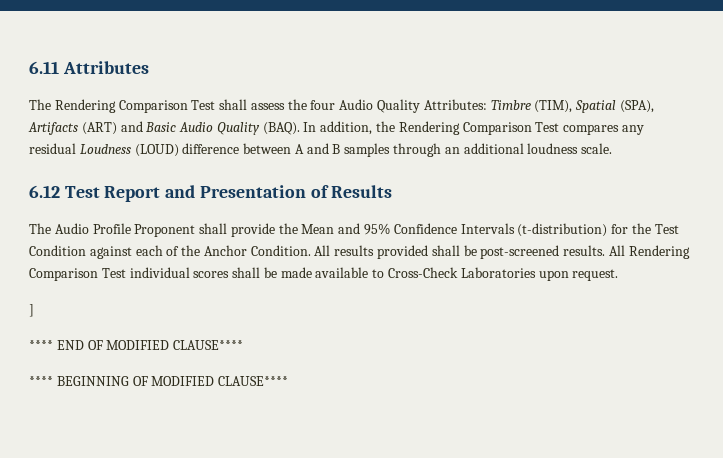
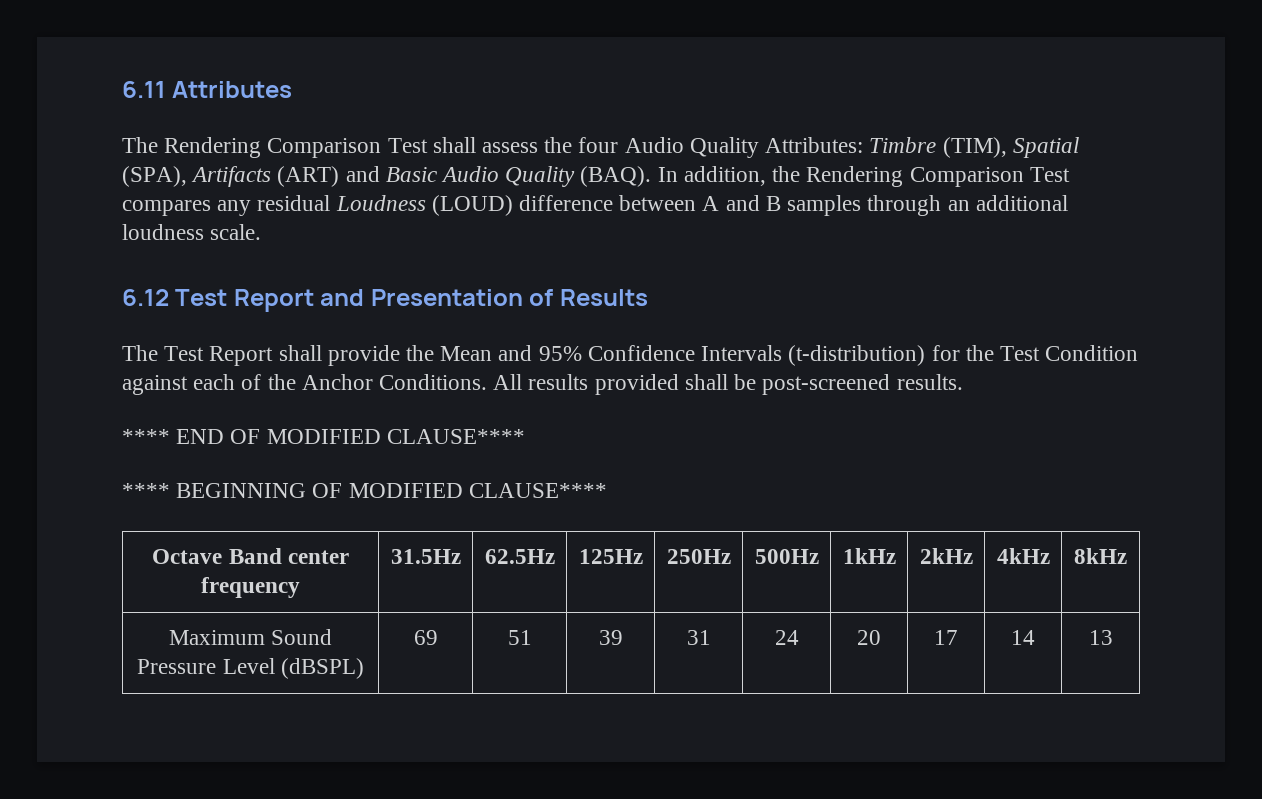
[54,223,196,237] Audio Profile Proponent -> [164,346,274,366] Test Report
[250,245,311,256] Condition. -> [379,374,488,390] Conditions.
[608,245,690,259] [29,267,619,281] [29,304,34,317] All Rendering Comparison Test individual scores shall be made available to Cross-Check Laboratories upon request. // ] -> (963, 382) none
(289, 381) none -> [152,548,349,564] [201,577,300,598] [390,549,461,564] [484,549,555,564] [578,549,643,564] [666,549,731,564] [754,549,819,564] [842,548,896,564] [919,548,973,564] [996,548,1050,564] [1074,548,1127,564] [168,629,333,645] [137,658,364,679] [413,630,438,645] [507,630,532,645] [598,630,623,645] [686,630,711,645] [774,630,799,645] [857,630,881,645] [934,630,958,645] [1011,630,1035,645] [1088,630,1113,645] // Octave Band center frequency | 31.5Hz | 62.5Hz | 125Hz | 250Hz | 500Hz | 1kHz | 2kHz | 4kHz | 8kHz // Maximum Sound Pressure Level (dBSPL) | 69 | 51 | 39 | 31 | 24 | 20 | 17 | 14 | 13

